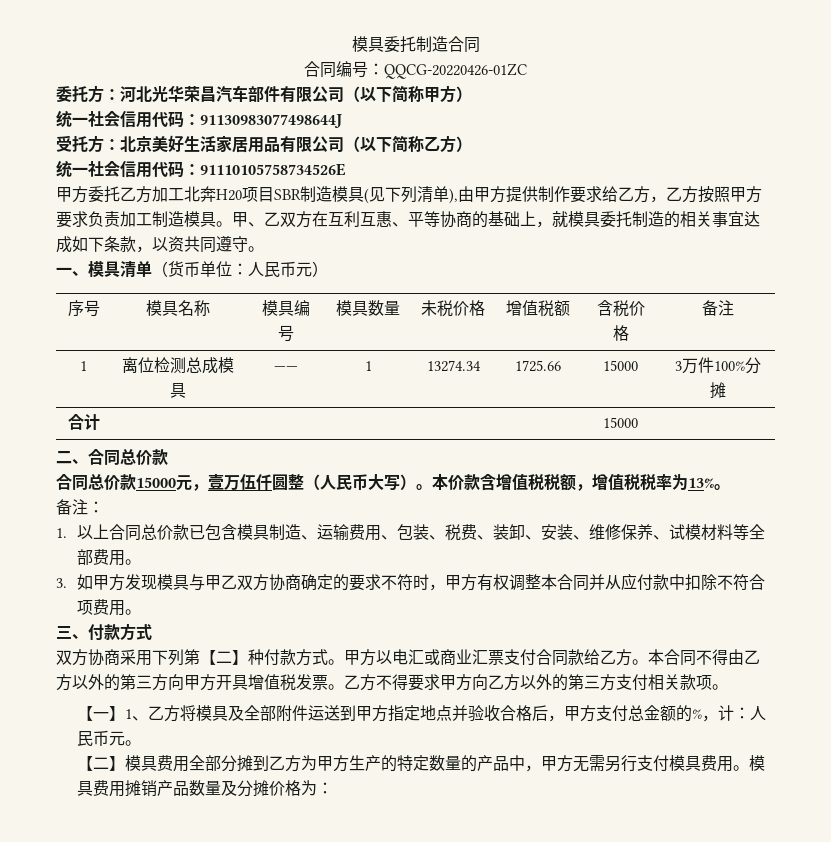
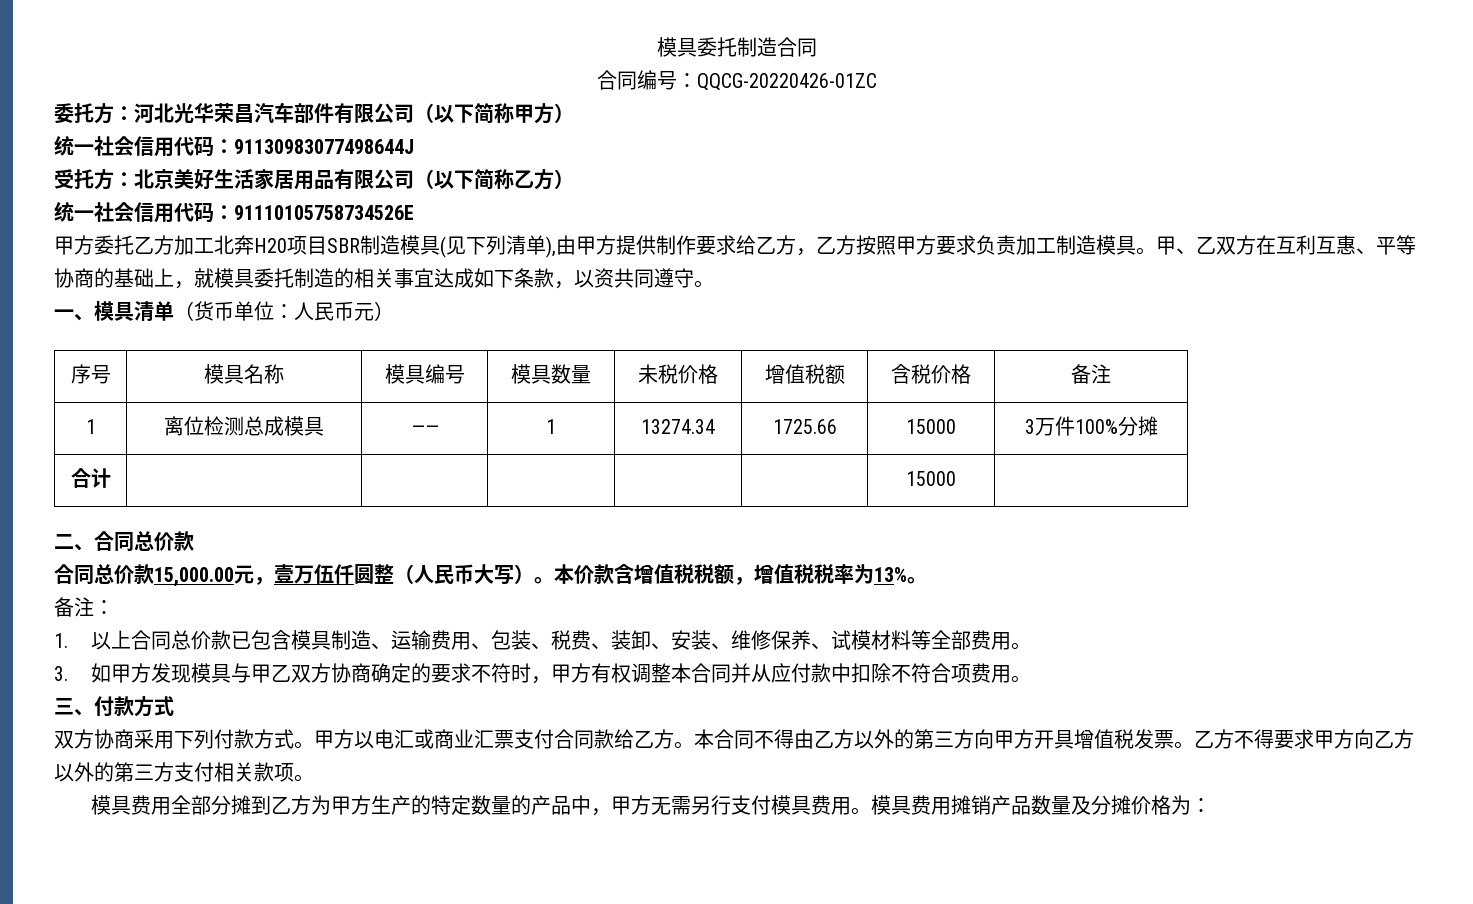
[136,477,176,488] 15000 -> [154,567,234,587] 15,000.00
[184,649,264,665] 第【二】种 -> (214, 739) none
[77,705,767,722] [77,730,142,747] [77,756,126,771] 【一】1、乙方将模具及全部附件运送到甲方指定地点并验收合格后，甲方支付总金额的%，计：人民币元。 // 【二】 -> (314, 778) none

